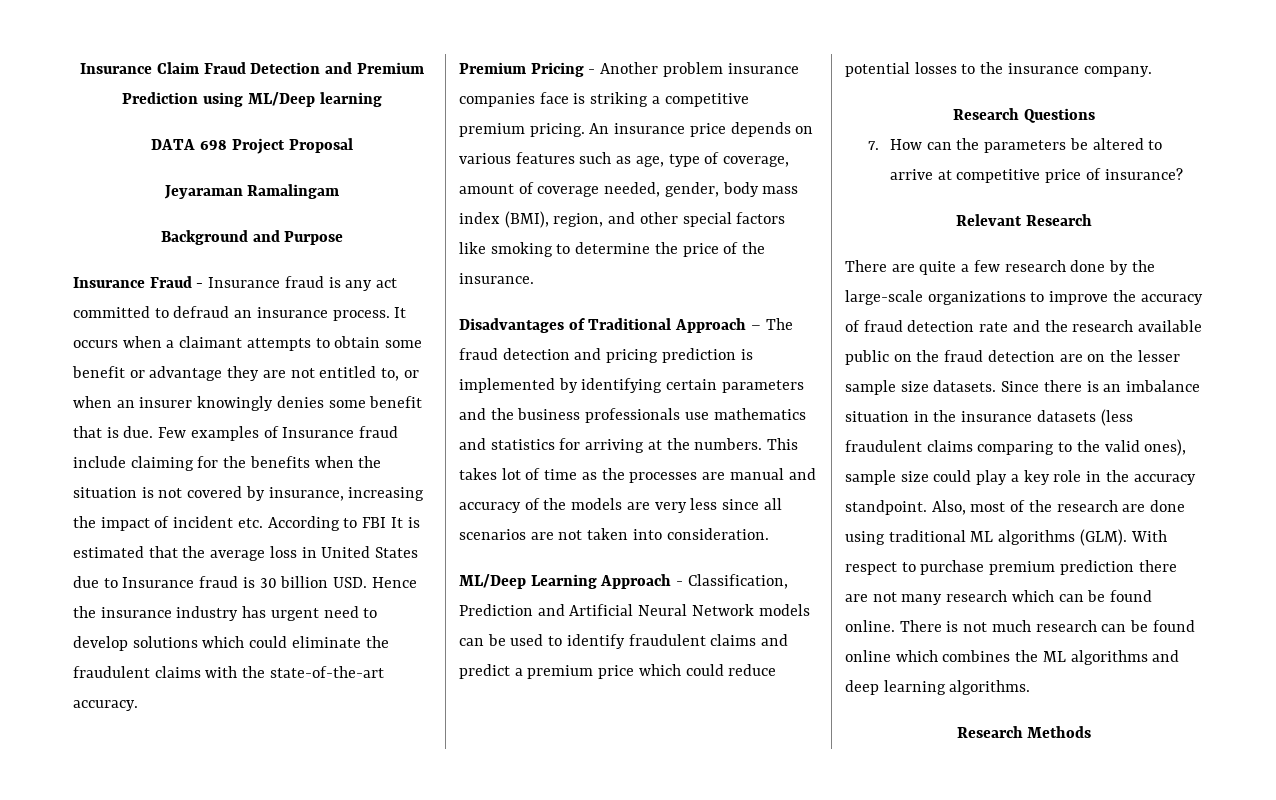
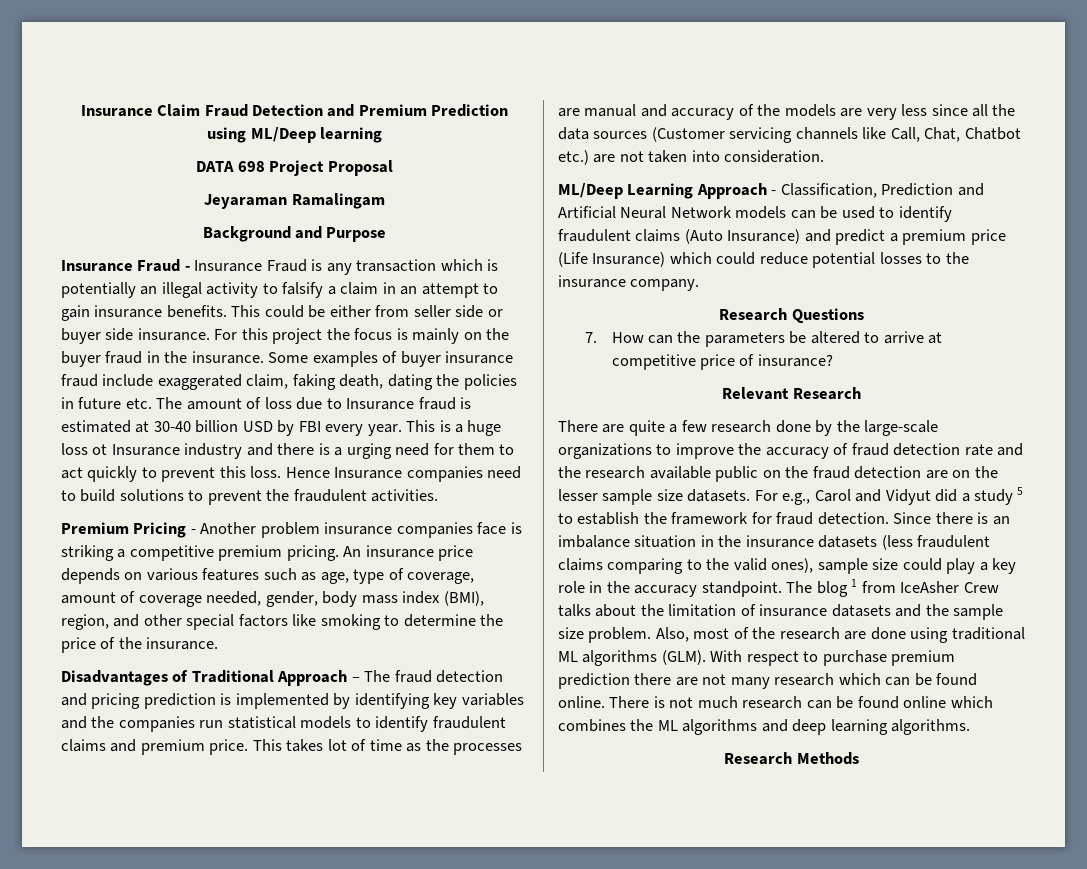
[284,276,324,288] fraud -> [266,259,307,272] Fraud
[376,278,398,288] [73,306,407,321] [73,336,423,351] [72,366,419,381] [73,396,423,411] [73,426,399,441] [73,456,382,471] [73,486,425,501] [73,516,420,531] [73,546,419,561] act committed to defraud an insurance process. It occurs when a claimant attempts to obtain some benefit or advantage they are not entitled to, or when an insurer knowingly denies some benefit that is due. Few examples of Insurance fraud include claiming for the benefits when the situation is not covered by insurance, increasing the impact of incident etc. According to FBI It is estimated that the average loss in United States -> [356,259,499,272] [61,282,499,298] [61,305,503,321] [61,328,510,344] [61,351,514,367] [61,374,517,390] [61,397,292,410] transaction which is potentially an illegal activity to falsify a claim in an attempt to gain insurance benefits. This could be either from seller side or buyer side insurance. For this project the focus is mainly on the buyer fraud in the insurance. Some examples of buyer insurance fraud include exaggerated claim, faking death, dating the policies in future etc. The amount of loss
[259,576,417,588] [73,606,378,621] [73,636,389,651] [73,666,384,678] [73,700,138,711] 30 billion USD. Hence the insurance industry has urgent need to develop solutions which could eliminate the fraudulent claims with the state-of-the-art accuracy. -> [61,420,502,436] [61,443,515,459] [61,466,522,482] [61,489,439,505] estimated at 30-40 billion USD by FBI every year. This is a huge loss ot Insurance industry and there is a urging need for them to act quickly to prevent this loss. Hence Insurance companies need to build solutions to prevent the fraudulent activities.
[666,379,804,393] [459,408,806,423] [459,438,763,453] certain parameters and the business professionals use mathematics and statistics for arriving at the numbers. -> [433,693,524,709] [61,716,506,732] [61,739,249,755] key variables and the companies run statistical models to identify fraudulent claims and premium price.
[459,529,526,540] scenarios -> [992,104,1016,116] [558,127,1021,143] [558,150,589,165] the data sources (Customer servicing channels like Call, Chat, Chatbot etc.)
(757, 640) none -> [684,229,801,244] (Auto Insurance)
(635, 672) none -> [558,252,666,267] (Life Insurance)
(997, 386) none -> [754,487,1024,505] [558,512,889,525] For e.g., Carol and Vidyut did a study 5 to establish the framework for fraud detection.
(927, 507) none -> [786,579,999,597] [558,604,1004,620] [558,627,652,643] The blog 1 from IceAsher Crew talks about the limitation of insurance datasets and the sample size problem.

